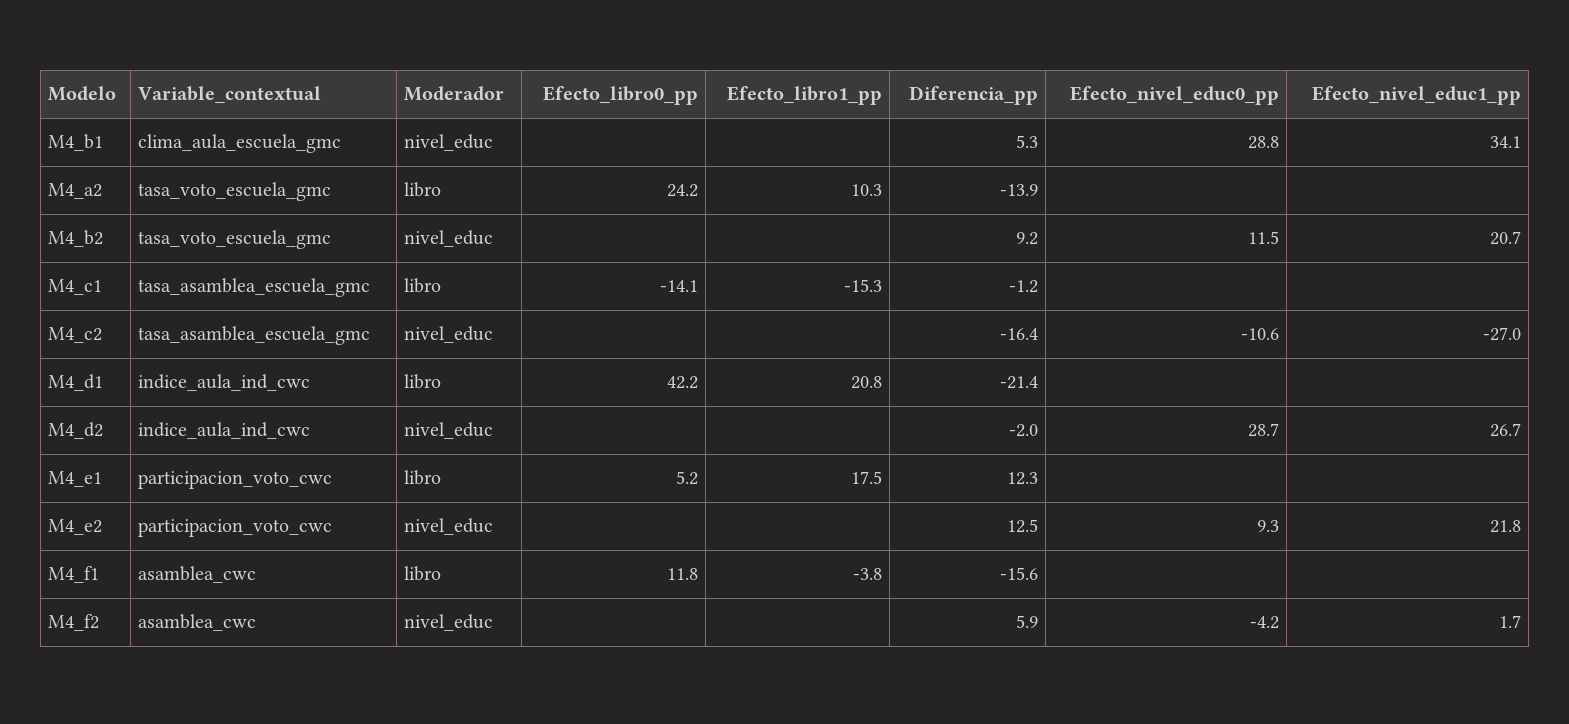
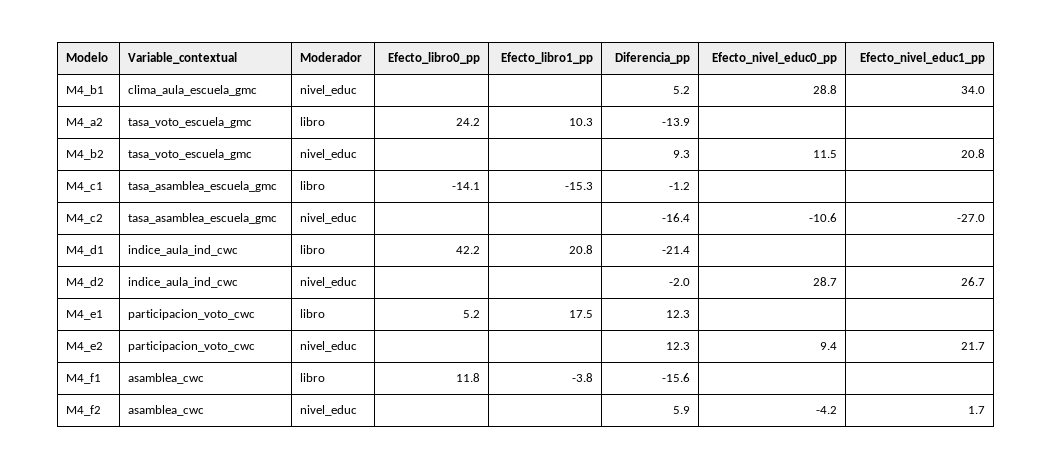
[1015,135,1038,148] 5.3 -> [672,86,690,94] 5.2
[1489,136,1521,148] 34.1 -> [960,86,985,94] 34.0
[1015,232,1038,245] 9.2 -> [672,150,690,158] 9.3
[1489,231,1521,245] 20.7 -> [960,149,985,158] 20.8
[1006,519,1038,533] [1256,520,1279,532] [1489,520,1521,533] 12.5 | 9.3 | 21.8 -> [665,342,690,350] [819,342,837,350] [960,342,985,350] 12.3 | 9.4 | 21.7

